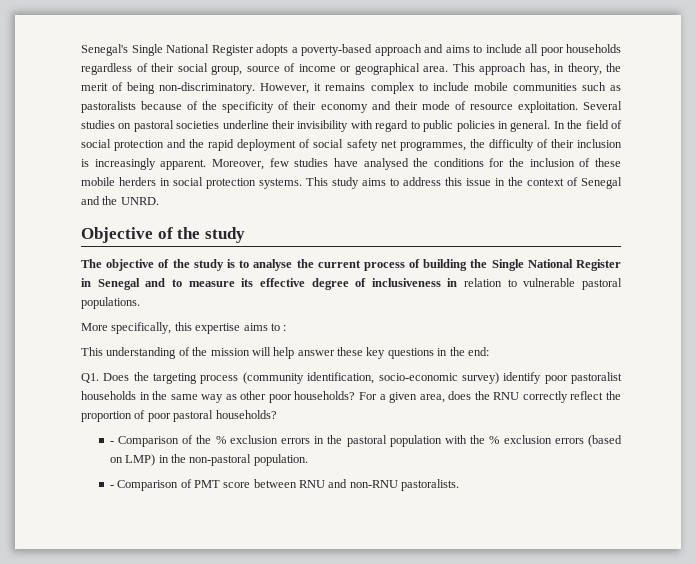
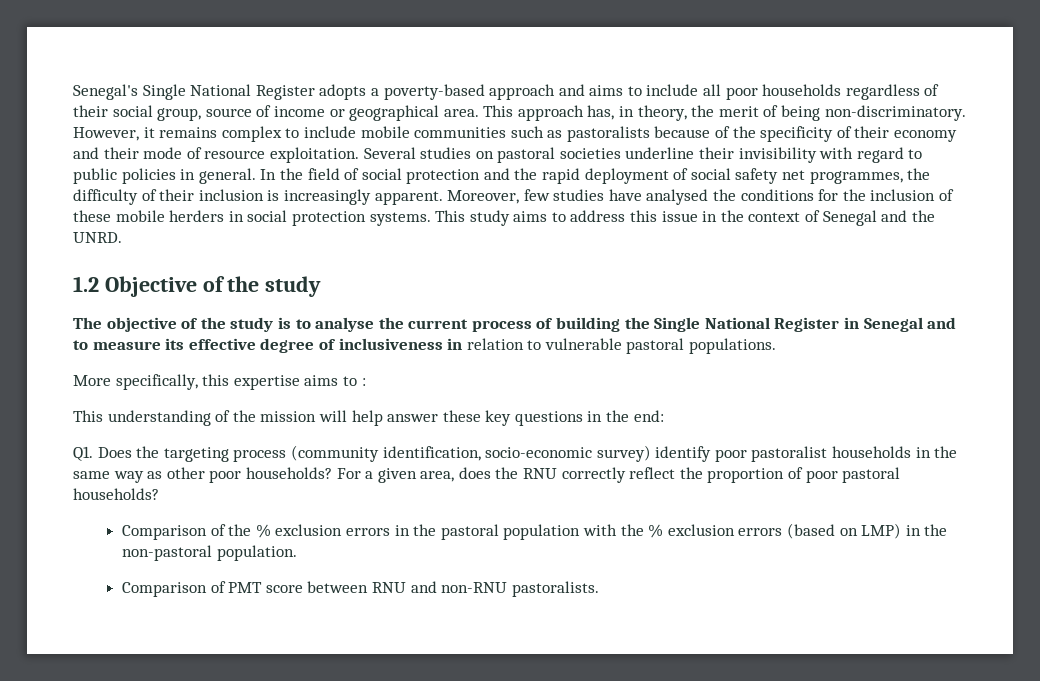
(159, 201) none -> [73,276,99,292] 1.2
[109,441,114,444] - -> (159, 494) none
[109,485,114,488] - -> (297, 553) none

